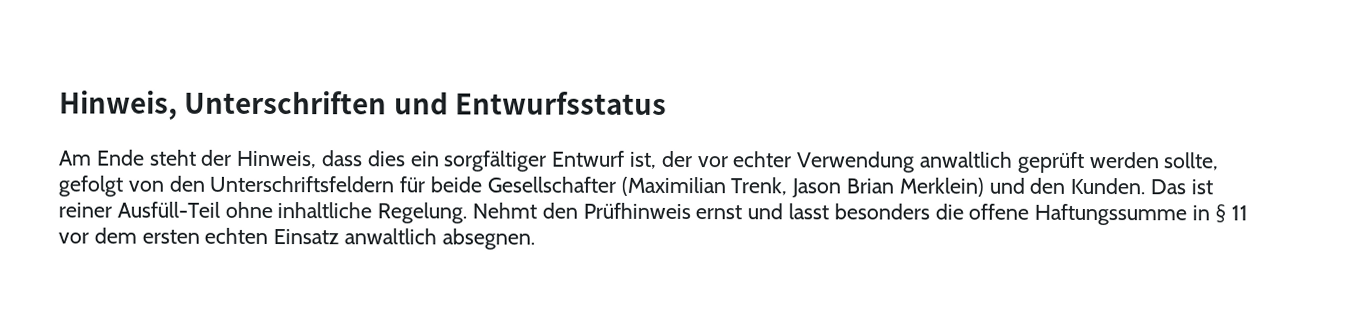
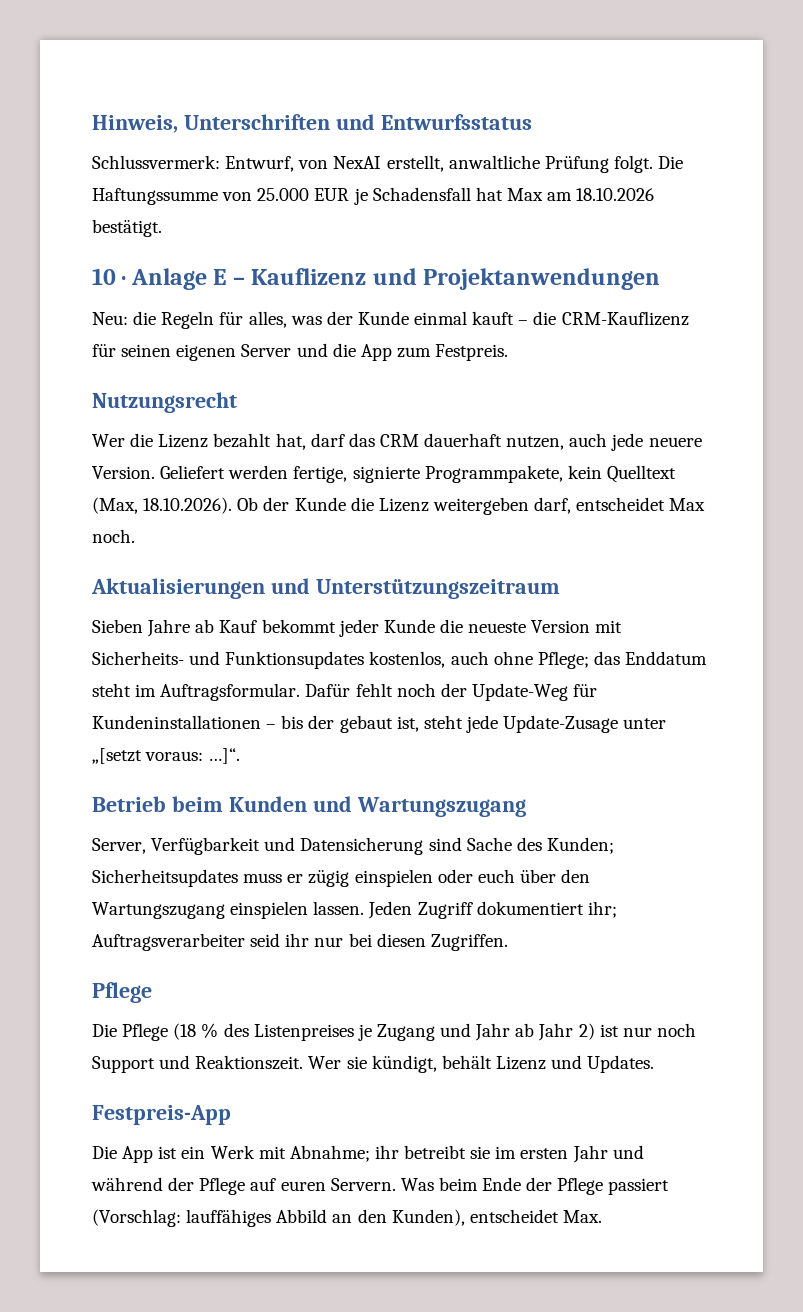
[58,149,1220,173] [58,175,1213,198] [58,201,1248,226] [58,227,535,250] Am Ende steht der Hinweis, dass dies ein sorgfältiger Entwurf ist, der vor echter Verwendung anwaltlich geprüft werden sollte, gefolgt von den Unterschriftsfeldern für beide Gesellschafter (Maximilian Trenk, Jason Brian Merklein) und den Kunden. Das ist reiner Ausfüll-Teil ohne inhaltliche Regelung. Nehmt den Prüfhinweis ernst und lasst besonders die offene Haftungssumme in § 11 vor dem ersten echten Einsatz anwaltlich absegnen. -> [92,155,684,173] [92,187,655,205] [92,219,162,237] [92,268,661,290] [92,311,689,329] [92,343,509,361] [92,392,237,413] [92,433,702,451] [92,465,676,483] [92,497,706,515] [92,529,135,543] [91,578,560,599] [92,619,623,637] [92,651,708,669] [92,683,598,701] [92,715,667,733] [92,748,241,764] [92,796,526,817] [92,837,614,855] [92,869,591,887] [92,901,617,919] [92,933,508,951] [92,982,152,1003] [92,1023,696,1041] [92,1055,655,1073] [92,1105,231,1125] [92,1145,644,1163] [91,1177,670,1195] [92,1209,602,1227] Schlussvermerk: Entwurf, von NexAI erstellt, anwaltliche Prüfung folgt. Die Haftungssumme von 25.000 EUR je Schadensfall hat Max am 18.10.2026 bestätigt. // 10 · Anlage E – Kauflizenz und Projektanwendungen // Neu: die Regeln für alles, was der Kunde einmal kauft – die CRM-Kauflizenz für seinen eigenen Server und die App zum Festpreis. // Nutzungsrecht // Wer die Lizenz bezahlt hat, darf das CRM dauerhaft nutzen, auch jede neuere Version. Geliefert werden fertige, signierte Programmpakete, kein Quelltext (Max, 18.10.2026). Ob der Kunde die Lizenz weitergeben darf, entscheidet Max noch. // Aktualisierungen und Unterstützungszeitraum // Sieben Jahre ab Kauf bekommt jeder Kunde die neueste Version mit Sicherheits- und Funktionsupdates kostenlos, auch ohne Pflege; das Enddatum steht im Auftragsformular. Dafür fehlt noch der Update-Weg für Kundeninstallationen – bis der gebaut ist, steht jede Update-Zusage unter „[setzt voraus: …]“. // Betrieb beim Kunden und Wartungszugang // Server, Verfügbarkeit und Datensicherung sind Sache des Kunden; Sicherheitsupdates muss er zügig einspielen oder euch über den Wartungszugang einspielen lassen. Jeden Zugriff dokumentiert ihr; Auftragsverarbeiter seid ihr nur bei diesen Zugriffen. // Pflege // Die Pflege (18 % des Listenpreises je Zugang und Jahr ab Jahr 2) ist nur noch Support und Reaktionszeit. Wer sie kündigt, behält Lizenz und Updates. // Festpreis-App // Die App ist ein Werk mit Abnahme; ihr betreibt sie im ersten Jahr und während der Pflege auf euren Servern. Was beim Ende der Pflege passiert (Vorschlag: lauffähiges Abbild an den Kunden), entscheidet Max.

